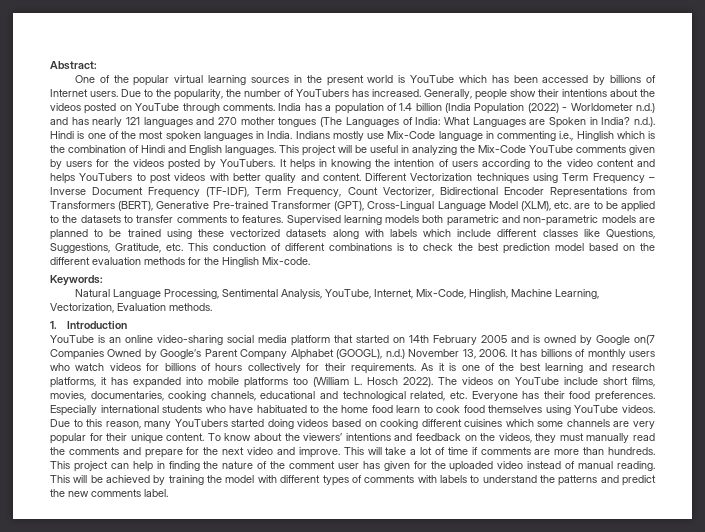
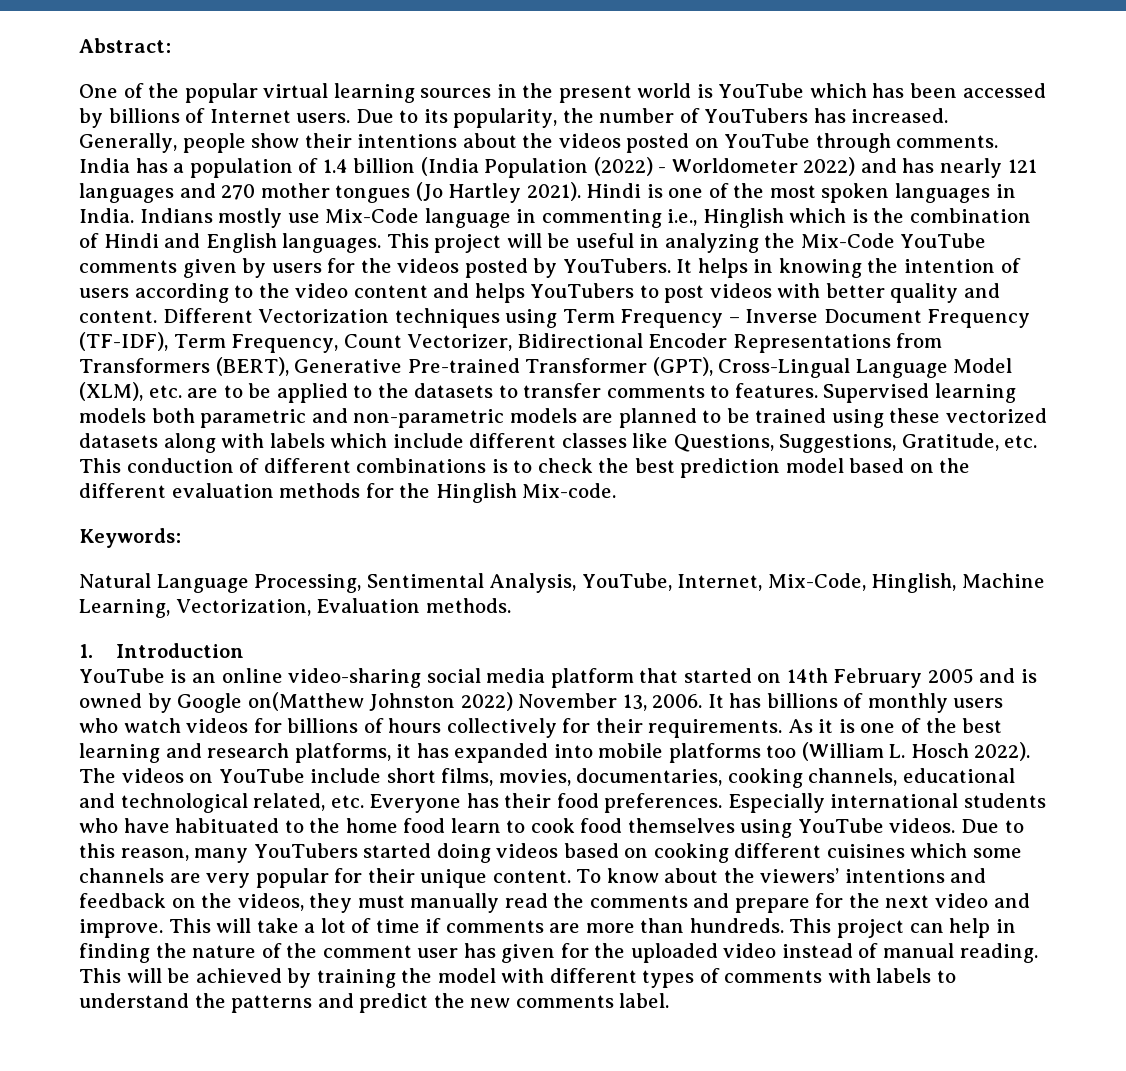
[156,89,171,97] the -> [423,109,448,123] its
[636,103,656,113] n.d.) -> [803,157,856,176] 2022)
[320,117,655,128] (The Languages of India: What Languages are Spoken in India? n.d.). -> [415,182,581,203] (Jo Hartley 2021).
[634,335,655,345] [50,349,405,360] on(7 Companies Owned by Google’s Parent Company Alphabet (GOOGL), n.d.) -> [247,692,513,711] on(Matthew Johnston 2022)

